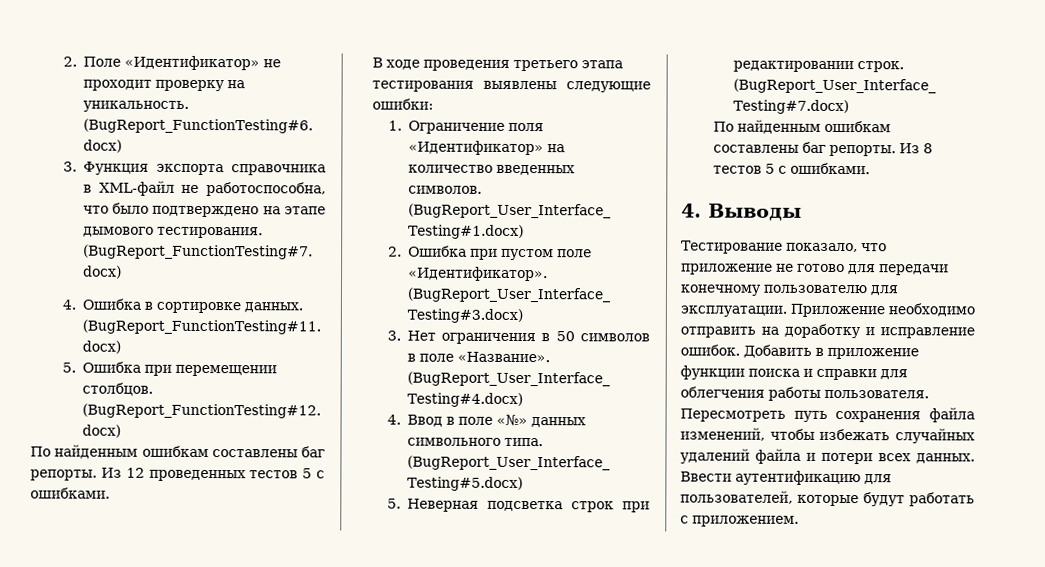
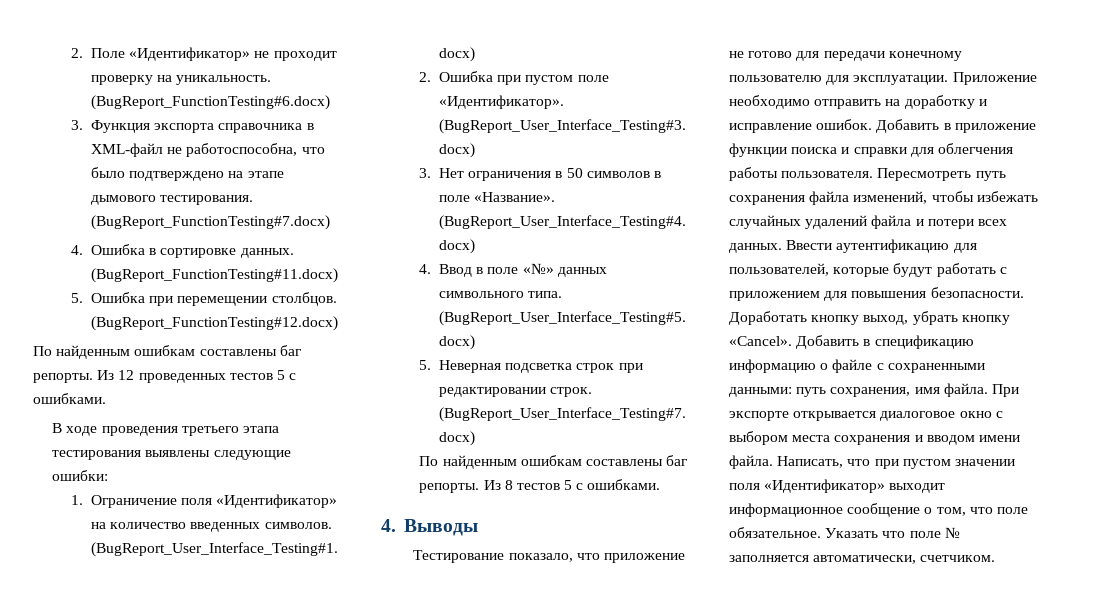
[692,515,799,527] приложением. -> [729,287,1024,301] [729,311,1010,325] [729,335,974,349] [729,359,985,373] [729,383,1019,397] [729,411,1003,421] [729,431,1020,445] [729,455,1015,469] [729,479,946,493] [729,503,1028,517] [729,527,960,538] [729,555,996,564] приложением для повышения безопасности. Доработать кнопку выход, убрать кнопку «Cancel». Добавить в спецификацию информацию о файле с сохраненными данными: путь сохранения, имя файла. При экспорте открывается диалоговое окно с выбором места сохранения и вводом имени файла. Написать, что при пустом значении поля «Идентификатор» выходит информационное сообщение о том, что поле обязательное. Указать что поле № заполняется автоматически, счетчиком.

